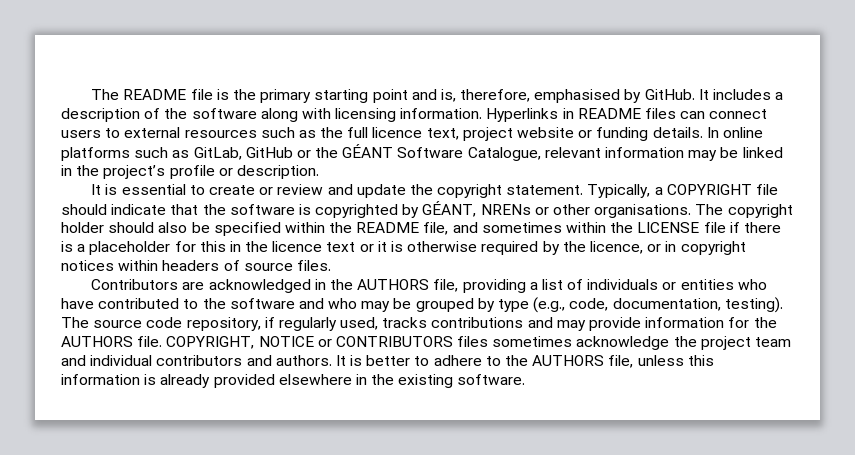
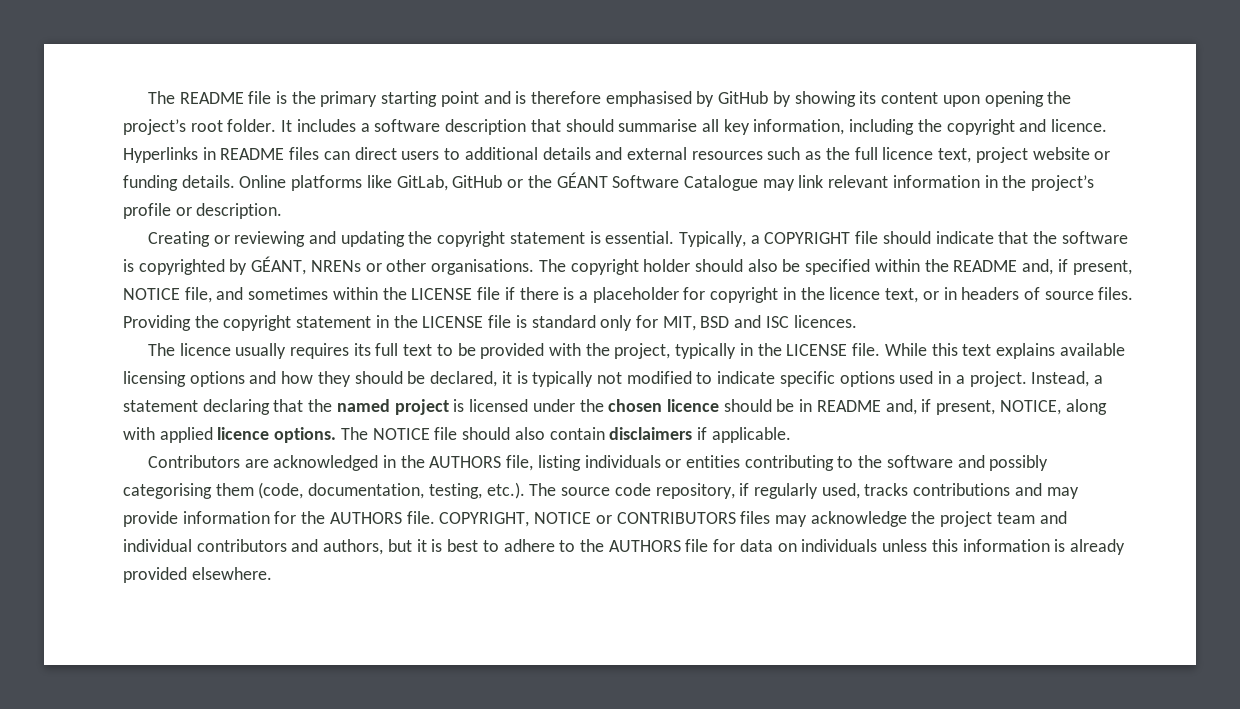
[440,89,784,103] [61,108,483,122] is, therefore, emphasised by GitHub. It includes a description of the software along with licensing information. -> [515,91,1072,107] [123,119,1108,135] is therefore emphasised by GitHub by showing its content upon opening the project’s root folder. It includes a software description that should summarise all key information, including the copyright and licence.
[709,109,768,119] connect -> [354,147,397,160] direct
(121, 133) none -> [464,147,623,160] additional details and
[706,127,763,138] [61,147,190,161] In online platforms such as -> [239,175,392,191] Online platforms like
[467,147,783,161] Catalogue, relevant information may be linked -> [683,175,980,191] Catalogue may link relevant information
[91,184,584,198] It is essential to create or review and update the copyright statement. -> [147,231,675,247] Creating or reviewing and updating the copyright statement is essential.
(420, 227) none -> [1022,259,1132,275] [123,288,180,300] and, if present, NOTICE
[199,241,226,252] this -> [710,287,779,303] copyright
[326,241,746,255] [61,260,331,271] text or it is otherwise required by the licence, or in copyright notices within headers of source files. -> [885,287,1134,303] [123,315,857,331] [147,343,1125,359] [123,371,1103,387] [123,399,1107,415] [123,427,791,443] text, or in headers of source files. Providing the copyright statement in the LICENSE file is standard only for MIT, BSD and ISC licences. // The licence usually requires its full text to be provided with the project, typically in the LICENSE file. While this text explains available licensing options and how they should be declared, it is typically not modified to indicate specific options used in a project. Instead, a statement declaring that the named project is licensed under the chosen licence should be in README and, if present, NOTICE, along with applied licence options. The NOTICE file should also contain disclaimers if applicable.
[462,279,767,293] [61,297,783,313] providing a list of individuals or entities who have contributed to the software and who may be grouped by type (e.g., code, documentation, testing). -> [537,455,1049,471] [123,482,525,499] listing individuals or entities contributing to the software and possibly categorising them (code, documentation, testing, etc.).
[492,336,573,347] sometimes -> [774,515,807,527] may
[275,355,411,366] authors. It is better -> [323,539,479,555] authors, but it is best
[608,355,634,368] file, -> [685,539,878,552] file for data on individuals
[278,374,526,388] elsewhere in the existing software. -> [191,567,272,580] elsewhere.

